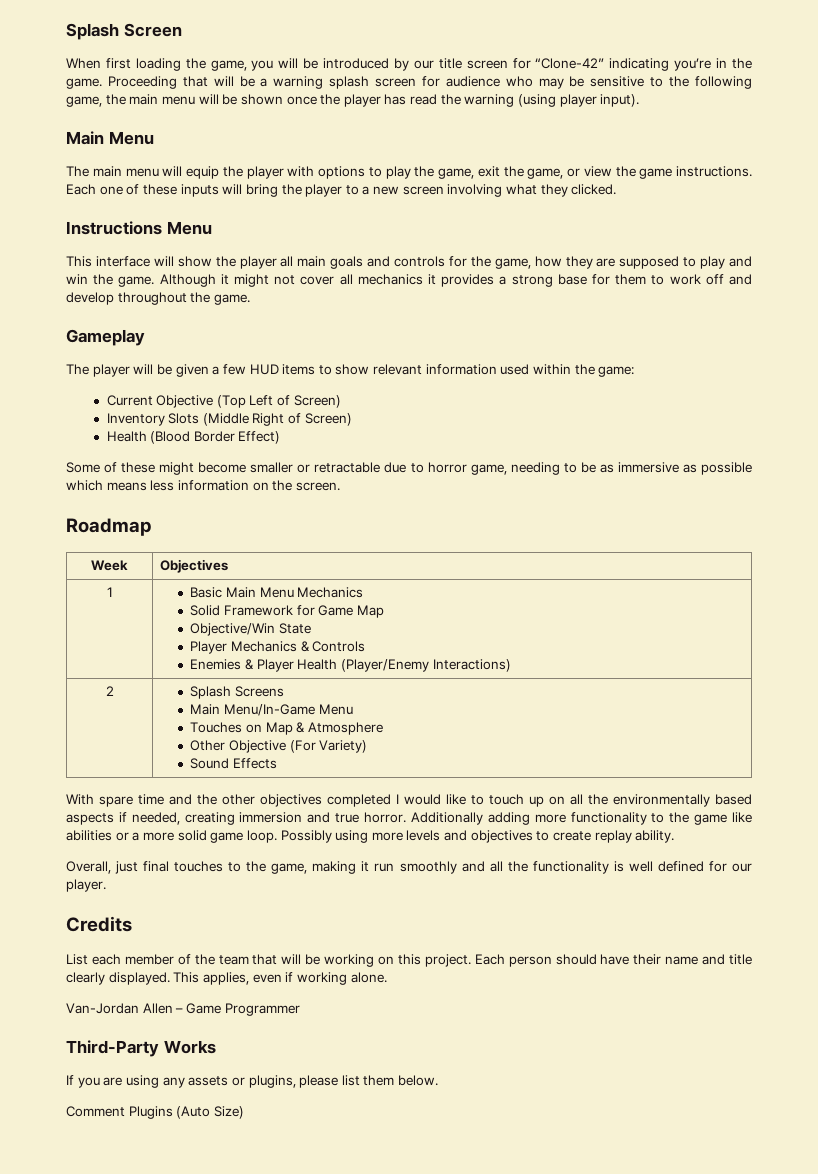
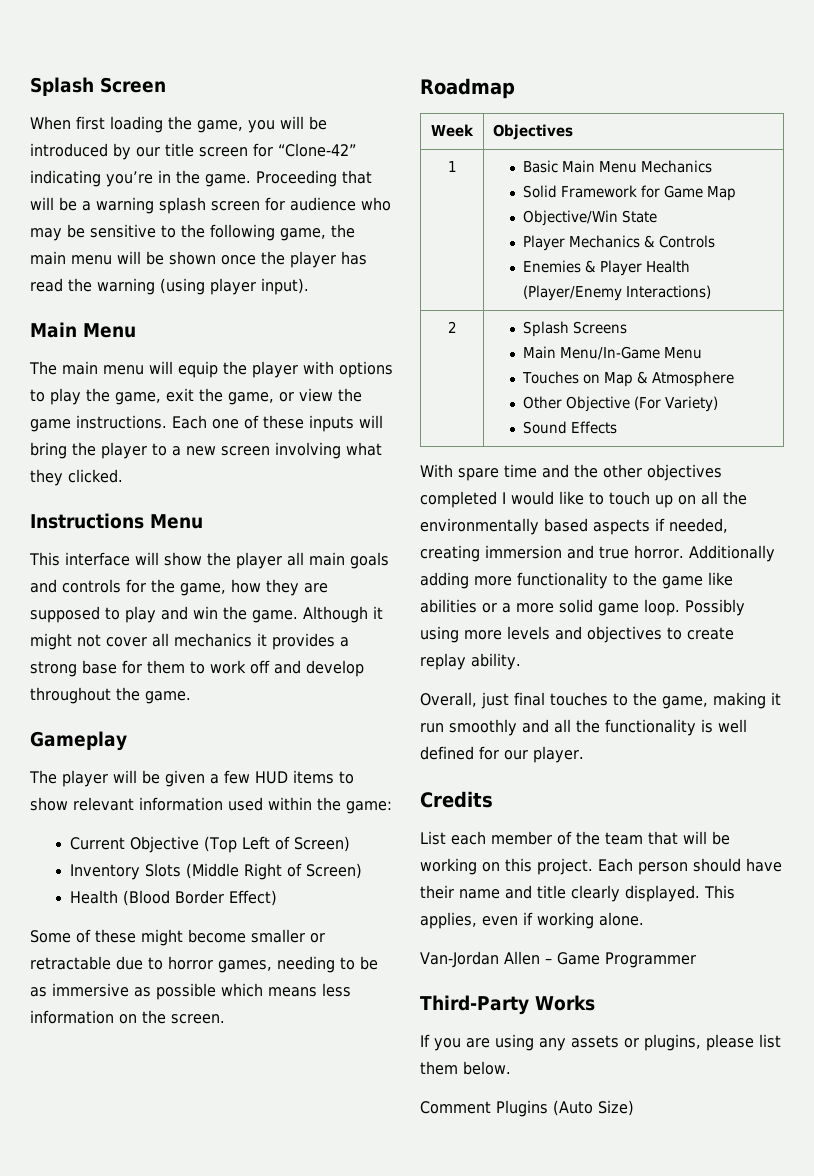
[470,464,507,475] game, -> [218,960,272,973] games,

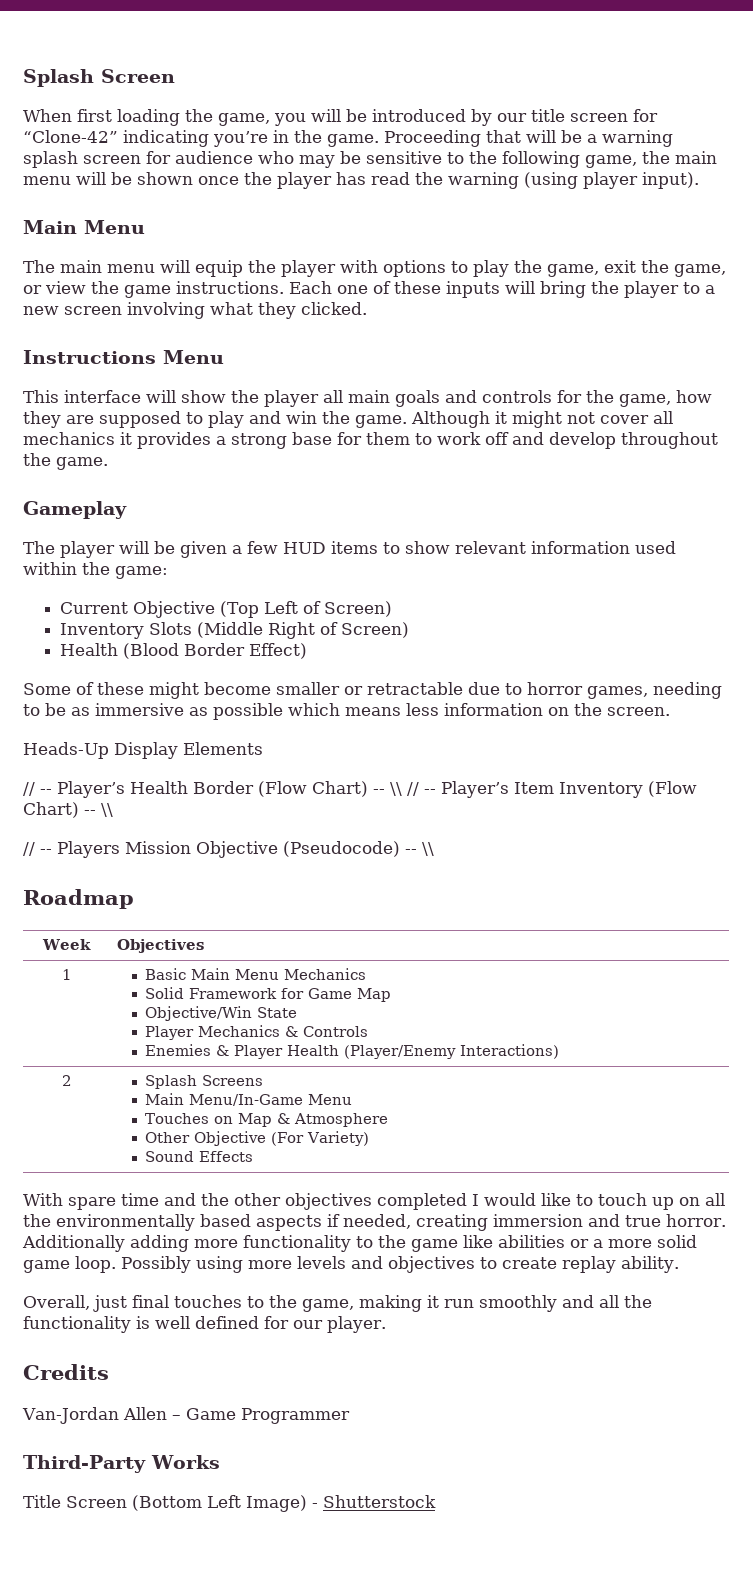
(225, 1019) none -> [23,742,263,759] [23,781,697,798] [23,802,113,818] [23,841,434,858] // Heads-Up Display Elements // // -- Player’s Health Border (Flow Chart) -- \\ // -- Player’s Item Inventory (Flow Chart) -- \\ // // -- Players Mission Objective (Pseudocode) -- \\
[420,831,730,845] [420,858,782,875] [420,885,735,902] [420,912,644,929] // List each member of the team that will be working on this project. Each person should have their name and title clearly displayed. This applies, even if working alone. -> (109, 1372) none
[420,1034,781,1051] [420,1061,511,1075] [420,1100,634,1117] If you are using any assets or plugins, please list them below. // Comment Plugins (Auto Size) -> [23,1495,436,1512] Title Screen (Bottom Left Image) - Shutterstock

